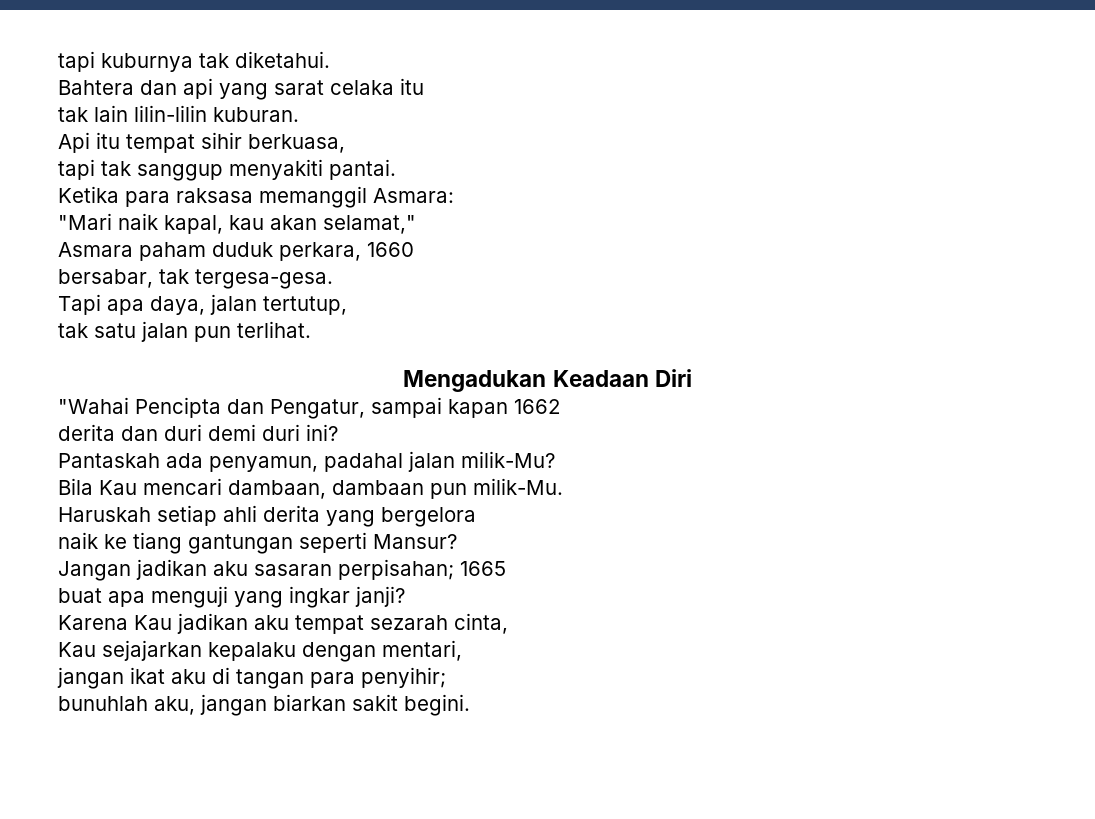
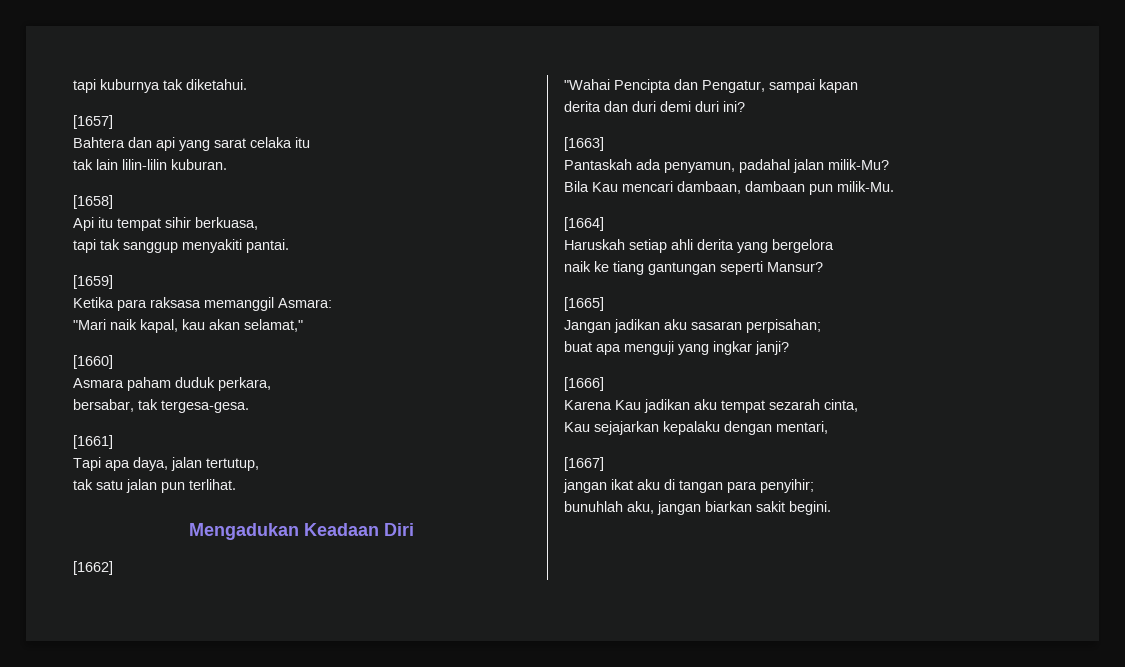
(330, 59) none -> [73,115,113,129] // [1657]
(299, 114) none -> [73,195,113,209] // [1658]
(396, 169) none -> [73,275,113,289] // [1659]
(416, 224) none -> [73,355,113,369] // [1660]
[367,242,414,257] 1660 -> (271, 384) none
(333, 279) none -> [73,435,113,449] // [1661]
(692, 378) none -> [73,561,113,575] // [1662]
[514,399,561,414] 1662 -> (858, 86) none
(338, 432) none -> [564,137,604,151] // [1663]
(563, 486) none -> [564,217,604,231] // [1664]
(457, 541) none -> [564,297,604,311] // [1665]
[460,561,506,576] 1665 -> (821, 326) none
(405, 596) none -> [564,377,604,391] // [1666]
(462, 650) none -> [564,457,604,471] // [1667]

